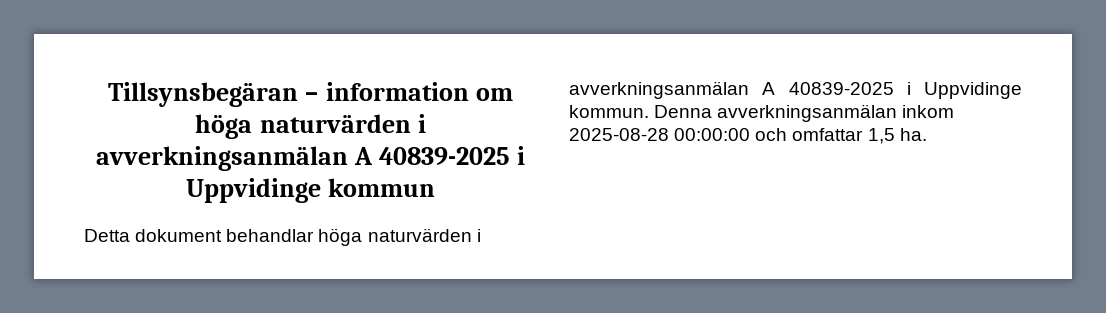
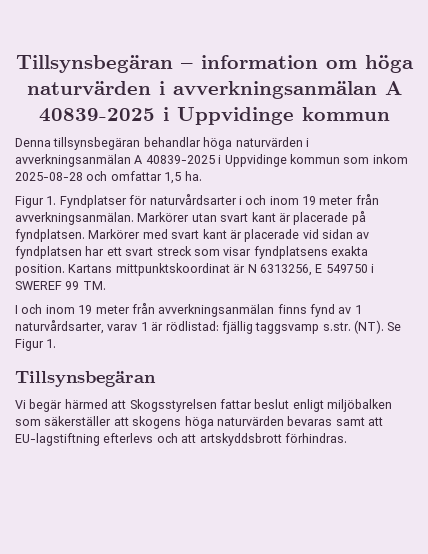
[84,229,223,242] Detta dokument -> [15,137,141,150] Denna tillsynsbegäran
[569,104,898,122] kommun. Denna avverkningsanmälan -> [289,154,370,164] kommun som
[674,128,751,141] 00:00:00 -> (83, 176) none
(927, 134) none -> [15,194,379,208] [15,211,366,225] [15,229,370,242] [15,246,368,259] [15,263,374,276] [15,281,106,290] [15,303,362,317] [15,320,402,334] [15,339,57,351] [15,371,156,387] [15,399,392,412] [15,416,383,429] [15,433,347,446] // Figur 1. Fyndplatser för naturvårdsarter i och inom 19 meter från avverkningsanmälan. Markörer utan svart kant är placerade på fyndplatsen. Markörer med svart kant är placerade vid sidan av fyndplatsen har ett svart streck som visar fyndplatsens exakta position. Kartans mittpunktskoordinat är N 6313256, E 549750 i SWEREF 99 TM. // I och inom 19 meter från avverkningsanmälan finns fynd av 1 naturvårdsarter, varav 1 är rödlistad: fjällig taggsvamp s.str. (NT). Se Figur 1. // Tillsynsbegäran // Vi begär härmed att Skogsstyrelsen fattar beslut enligt miljöbalken som säkerställer att skogens höga naturvärden bevaras samt att EU-lagstiftning efterlevs och att artskyddsbrott förhindras.

